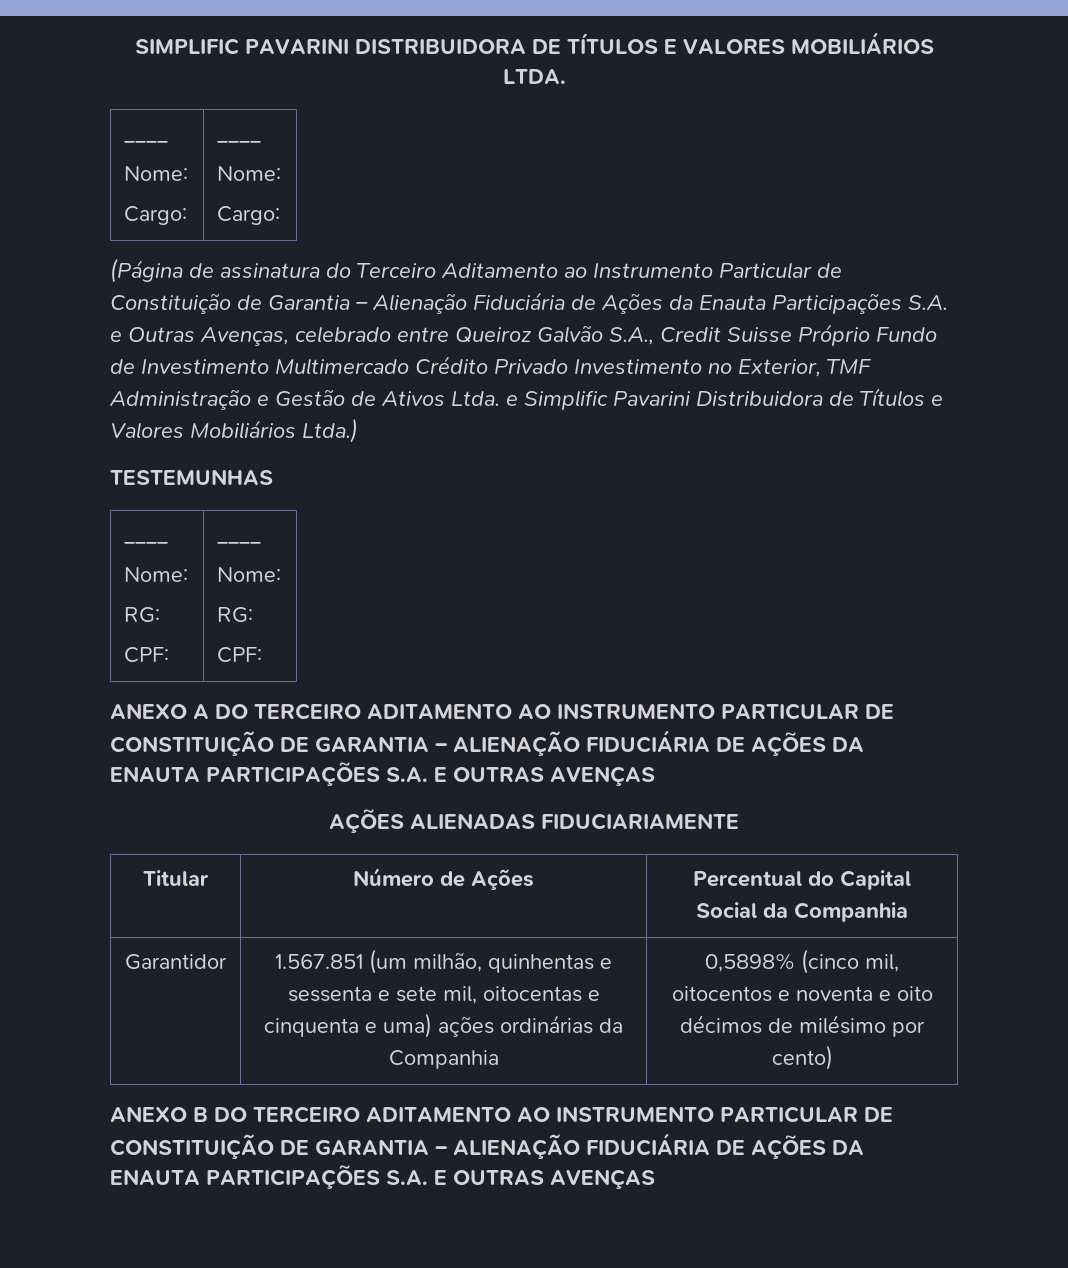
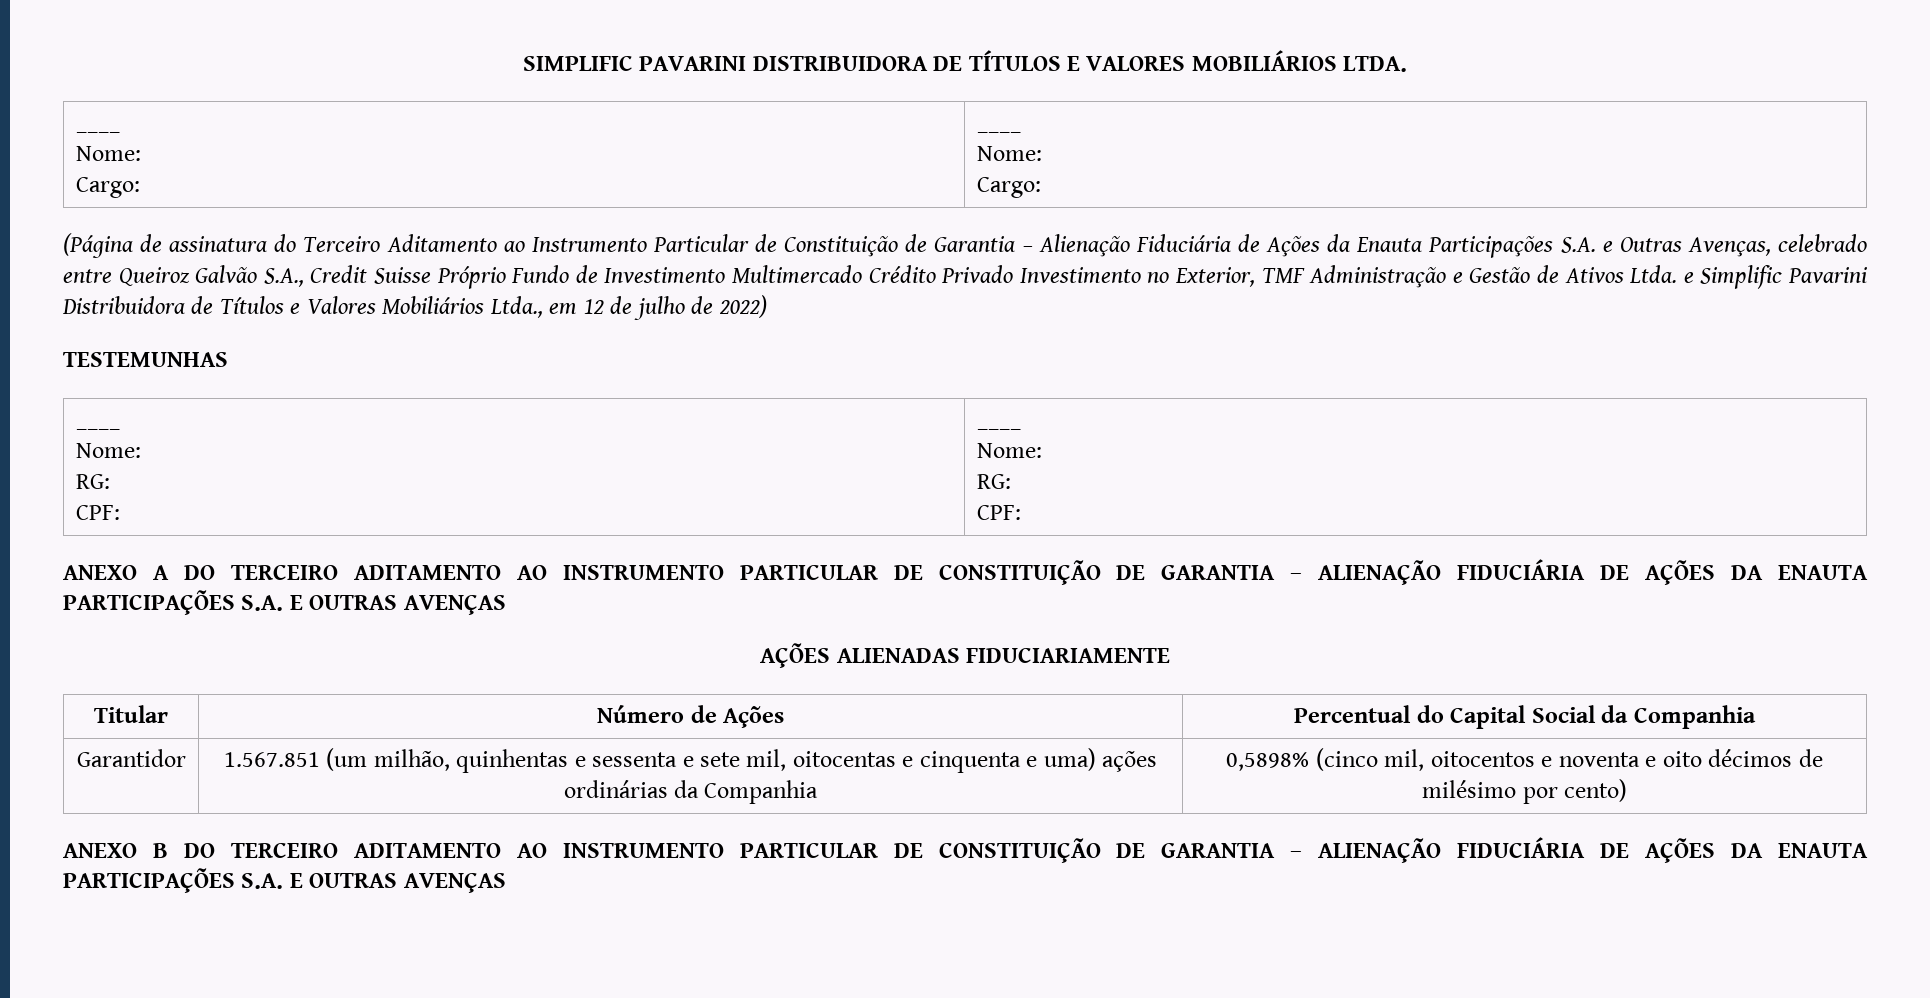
[302,418,358,443] Ltda.) -> [489,295,767,320] Ltda., em 12 de julho de 2022)

